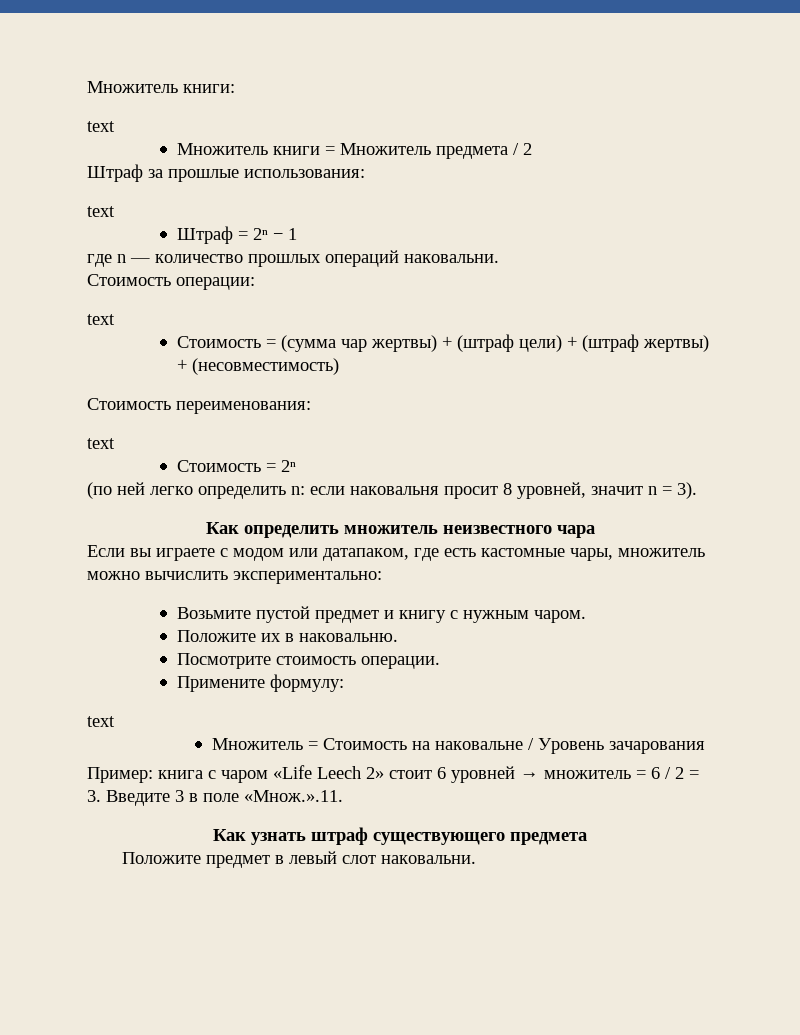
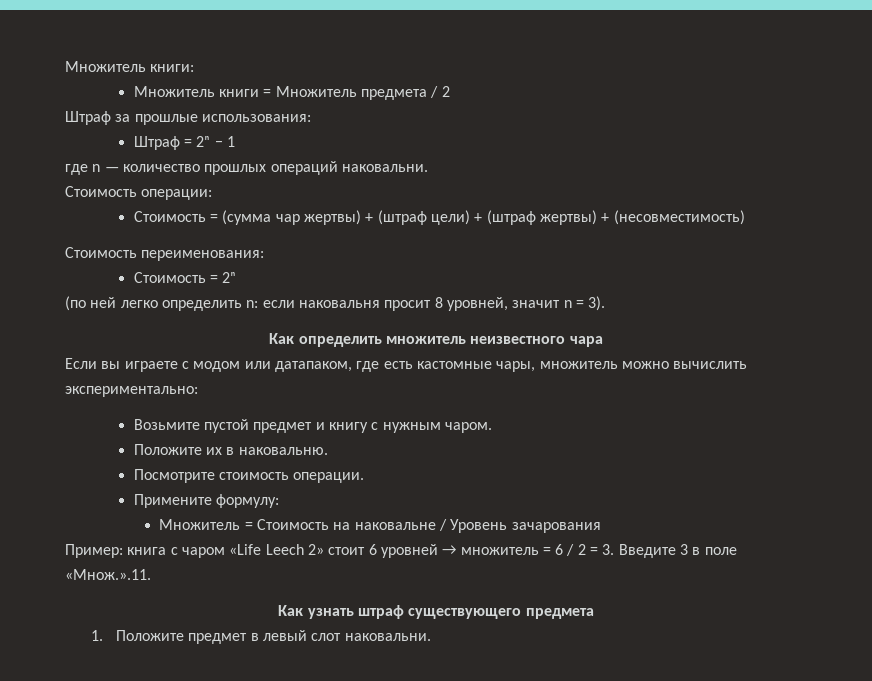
[87,121,115,132] // text -> (195, 68) none
[87,206,115,217] // text -> (311, 118) none
[87,314,115,325] // text -> (213, 194) none
[87,438,115,449] // text -> (265, 255) none
[87,716,115,727] // text -> (280, 501) none
(587, 838) none -> [90,630,103,641] 1.

